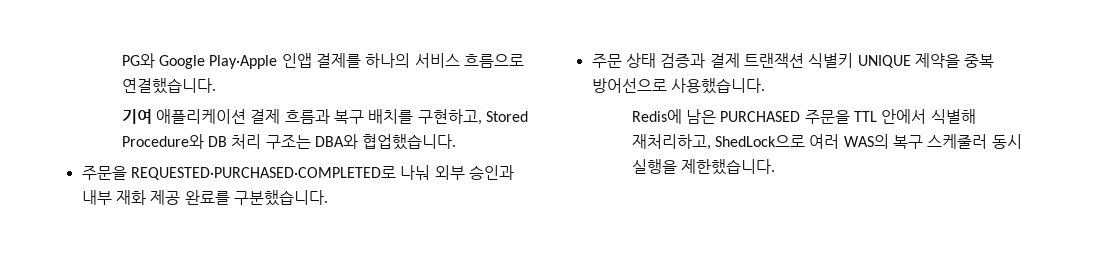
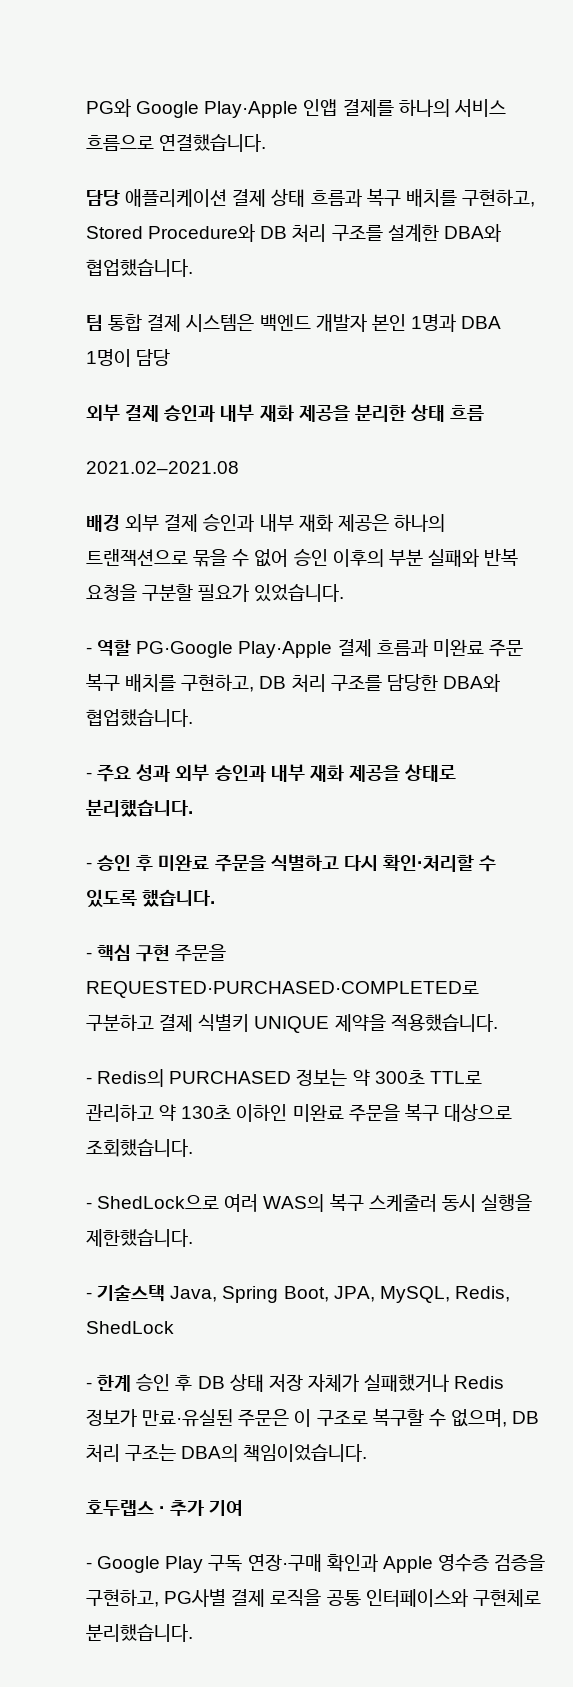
[121,109,152,124] 기여 -> [86,190,121,206] 담당
(281, 116) none -> [271,189,306,207] 상태
[265,134,457,150] [81,165,514,180] [81,190,328,206] [591,53,995,68] [591,78,765,94] [631,109,976,124] [631,134,711,150] 구조는 DBA와 협업했습니다. // 주문을 REQUESTED·PURCHASED·COMPLETED로 나눠 외부 승인과 내부 재화 제공 완료를 구분했습니다. // 주문 상태 검증과 결제 트랜잭션 식별키 UNIQUE 제약을 중복 방어선으로 사용했습니다. // Redis에 남은 PURCHASED 주문을 TTL 안에서 식별해 재처리하고, -> [331,224,501,242] [86,259,194,277] [86,314,502,332] [86,349,171,367] [86,404,485,422] [86,461,240,474] [86,514,445,532] [86,548,519,567] [86,584,345,602] [86,639,523,658] [86,673,500,692] [86,709,194,727] [86,764,457,782] [86,799,194,817] [86,854,497,872] [86,889,216,907] [86,944,227,962] [86,981,480,998] [86,1014,498,1033] [86,1069,482,1087] [86,1103,512,1122] [86,1139,194,1157] [86,1202,93,1209] 구조를 설계한 DBA와 협업했습니다. // 팀 통합 결제 시스템은 백엔드 개발자 본인 1명과 DBA 1명이 담당 // 외부 결제 승인과 내부 재화 제공을 분리한 상태 흐름 // 2021.02–2021.08 // 배경 외부 결제 승인과 내부 재화 제공은 하나의 트랜잭션으로 묶을 수 없어 승인 이후의 부분 실패와 반복 요청을 구분할 필요가 있었습니다. // - 역할 PG·Google Play·Apple 결제 흐름과 미완료 주문 복구 배치를 구현하고, DB 처리 구조를 담당한 DBA와 협업했습니다. // - 주요 성과 외부 승인과 내부 재화 제공을 상태로 분리했습니다. // - 승인 후 미완료 주문을 식별하고 다시 확인·처리할 수 있도록 했습니다. // - 핵심 구현 주문을 REQUESTED·PURCHASED·COMPLETED로 구분하고 결제 식별키 UNIQUE 제약을 적용했습니다. // - Redis의 PURCHASED 정보는 약 300초 TTL로 관리하고 약 130초 이하인 미완료 주문을 복구 대상으로 조회했습니다. // -
(775, 167) none -> [86,1285,510,1303] [86,1321,175,1334] [86,1374,505,1392] [86,1408,540,1427] [86,1444,368,1462] [86,1500,244,1516] [86,1554,546,1573] [86,1589,541,1607] [86,1624,194,1642] // - 기술스택 Java, Spring Boot, JPA, MySQL, Redis, ShedLock // - 한계 승인 후 DB 상태 저장 자체가 실패했거나 Redis 정보가 만료·유실된 주문은 이 구조로 복구할 수 없으며, DB 처리 구조는 DBA의 책임이었습니다. // 호두랩스 · 추가 기여 // - Google Play 구독 연장·구매 확인과 Apple 영수증 검증을 구현하고, PG사별 결제 로직을 공통 인터페이스와 구현체로 분리했습니다.

